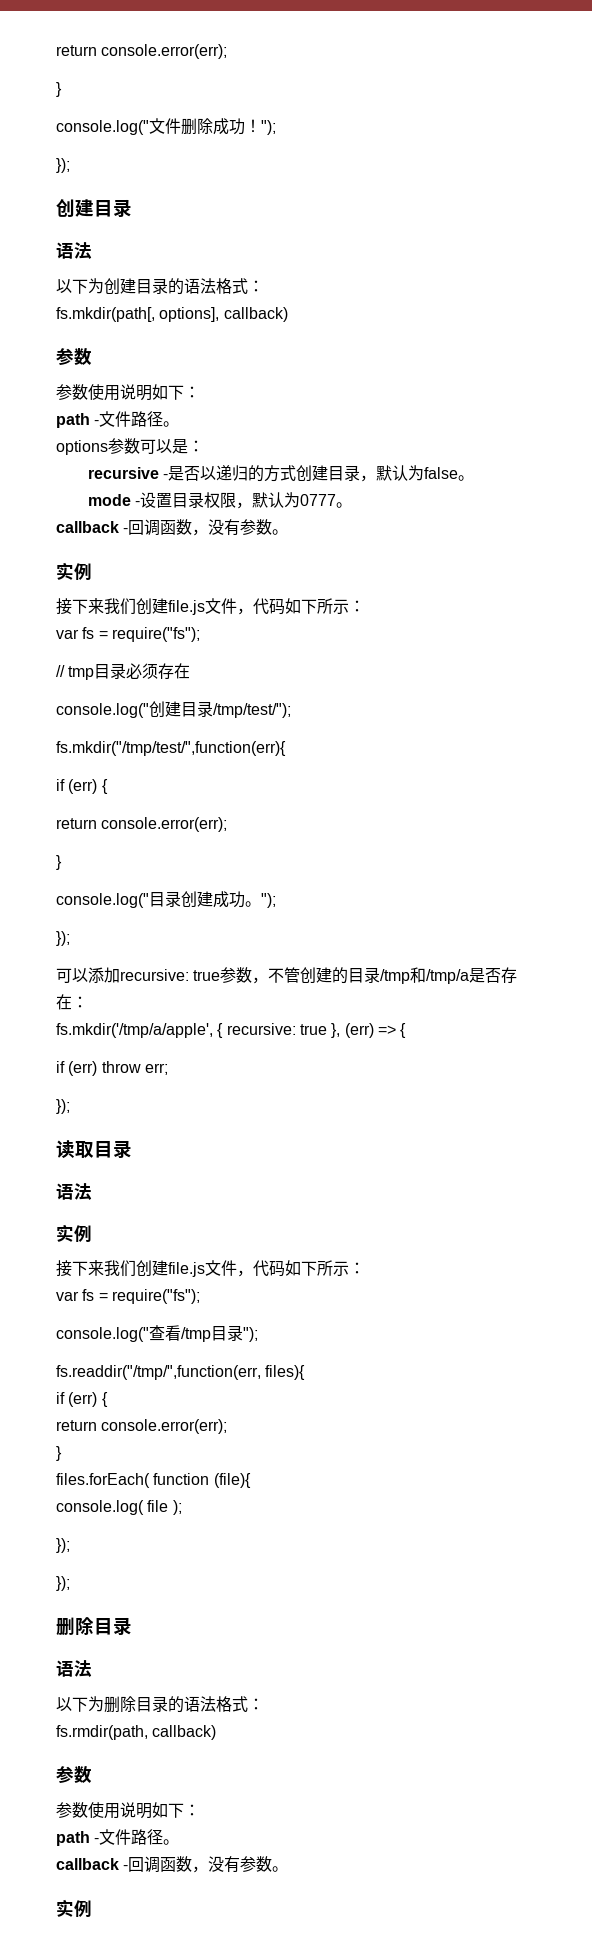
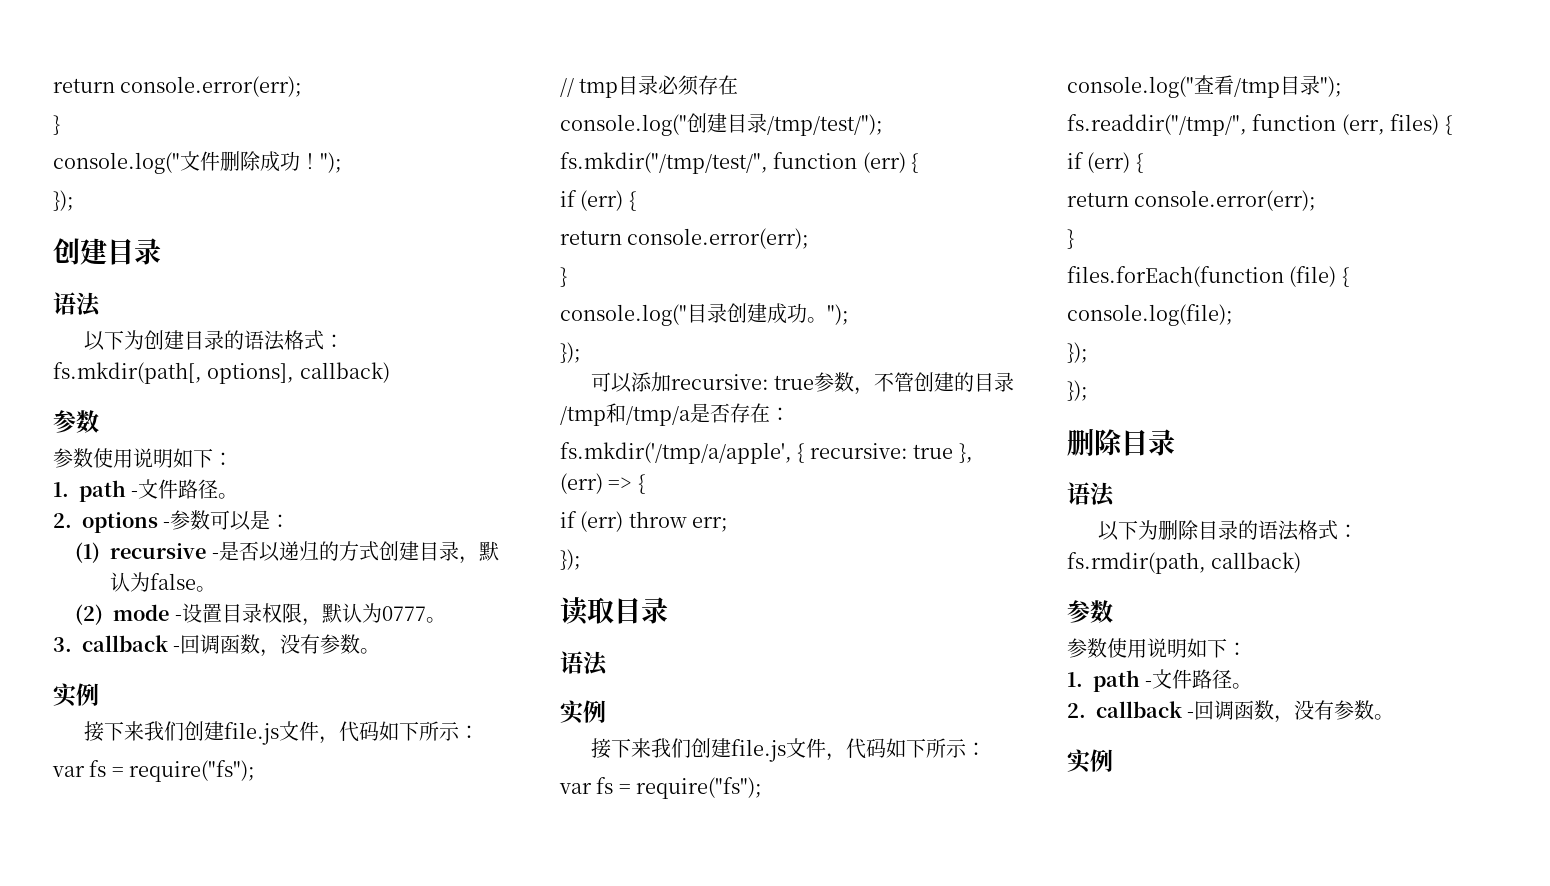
[56,411,180,428] [56,440,108,455] path -文件路径。 // options -> [53,479,239,502] [53,512,171,533] 1. path -文件路径。 // 2. options -
(204, 446) none -> [75,542,101,563] (1)
(475, 478) none -> [75,604,104,625] (2)
(353, 505) none -> [53,637,72,652] 3.
[56,741,286,756] fs.mkdir("/tmp/test/",function(err){ -> [560,152,919,174] fs.mkdir("/tmp/test/", function (err) {
[56,1365,306,1380] [56,1392,108,1407] [56,1419,228,1434] [56,1446,62,1461] [56,1473,251,1488] [56,1500,182,1515] fs.readdir("/tmp/",function(err, files){ // if (err) { // return console.error(err); // } // files.forEach( function (file){ // console.log( file ); -> [1067,114,1452,136] [1067,152,1143,173] [1067,190,1317,211] [1067,229,1074,249] [1067,266,1349,287] [1067,304,1233,326] fs.readdir("/tmp/", function (err, files) { // if (err) { // return console.error(err); // } // files.forEach(function (file) { // console.log(file);
[56,1829,180,1846] path -文件路径。 // -> [1067,669,1253,692] [1067,703,1086,718] 1. path -文件路径。 // 2.

